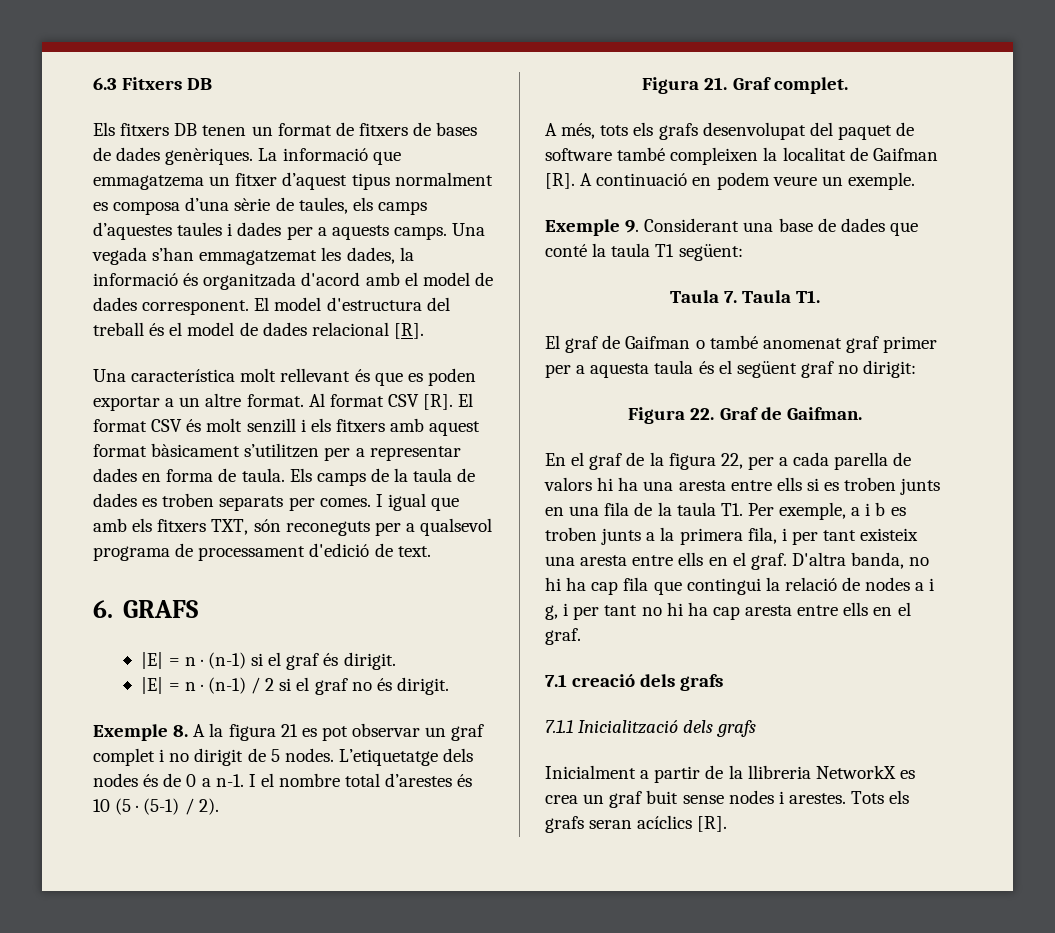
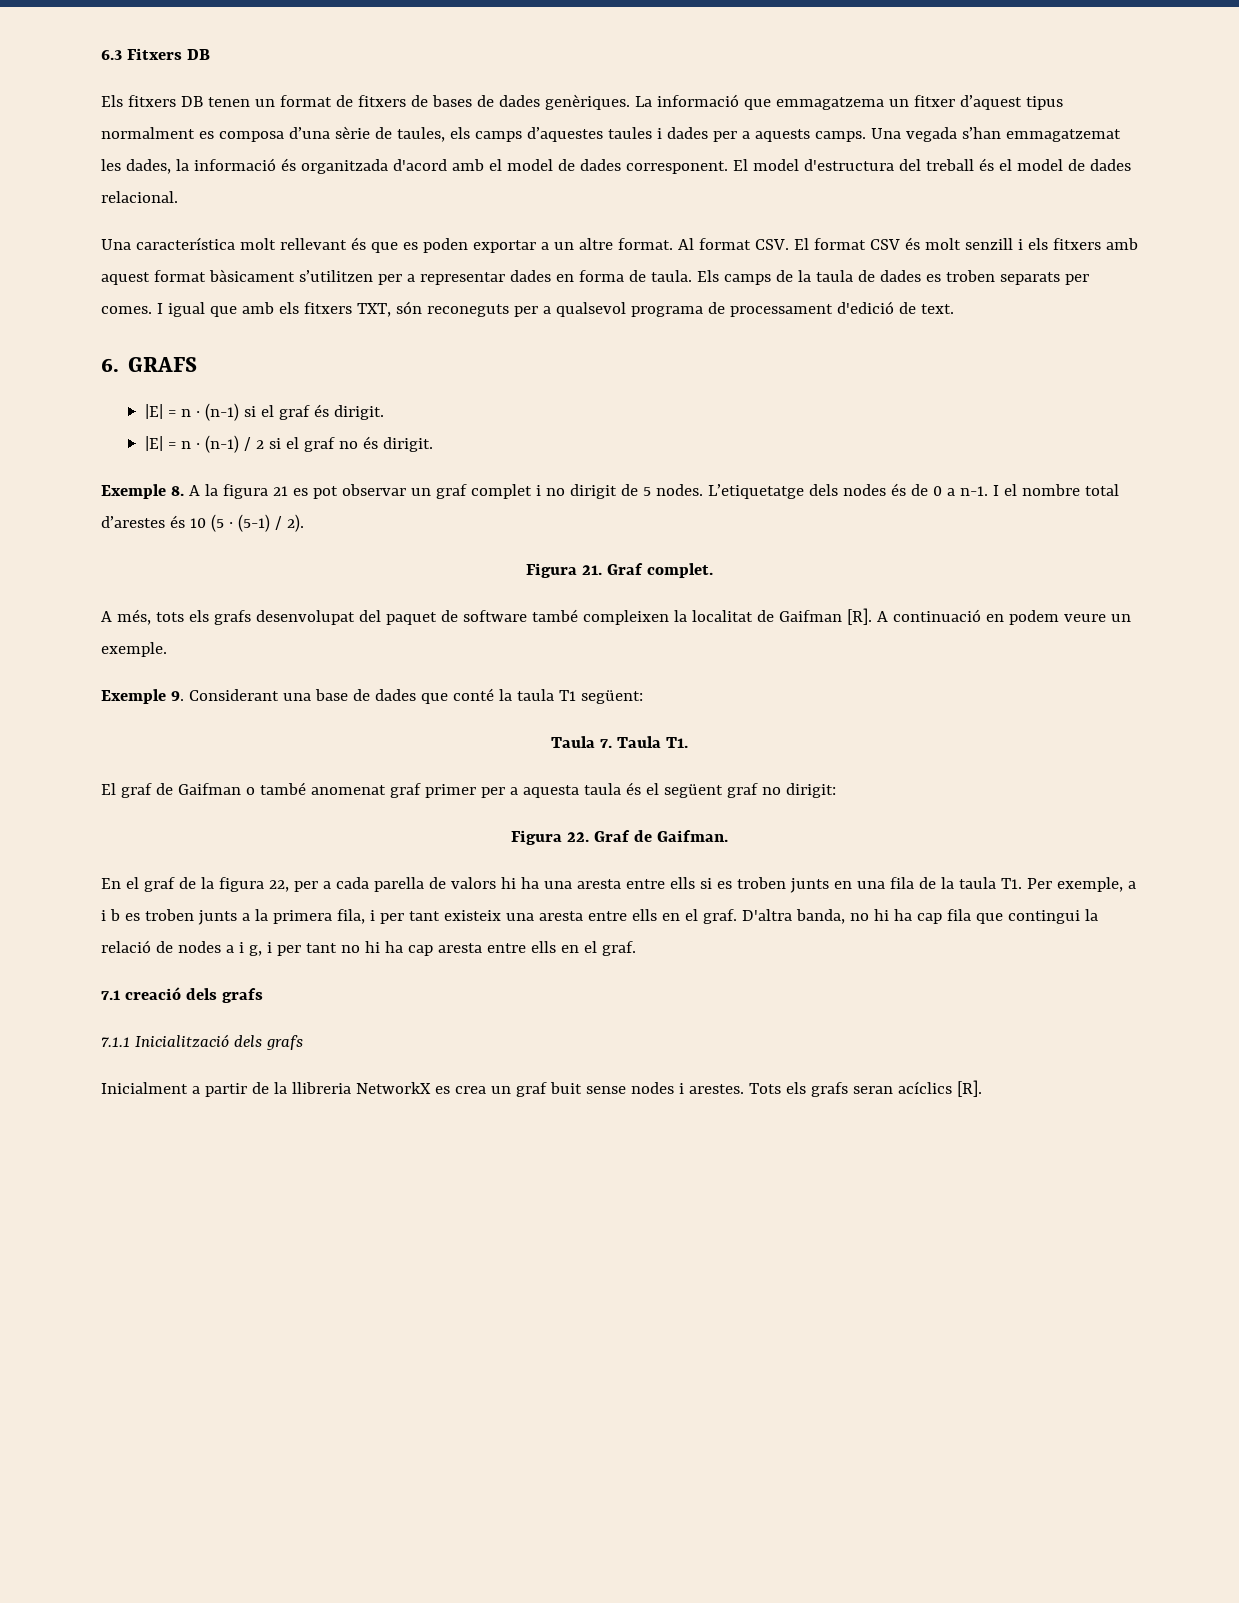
[311,322,424,339] relacional [R]. -> [101,191,178,203] relacional.
[387,394,454,410] CSV [R]. -> [754,239,789,250] CSV.

